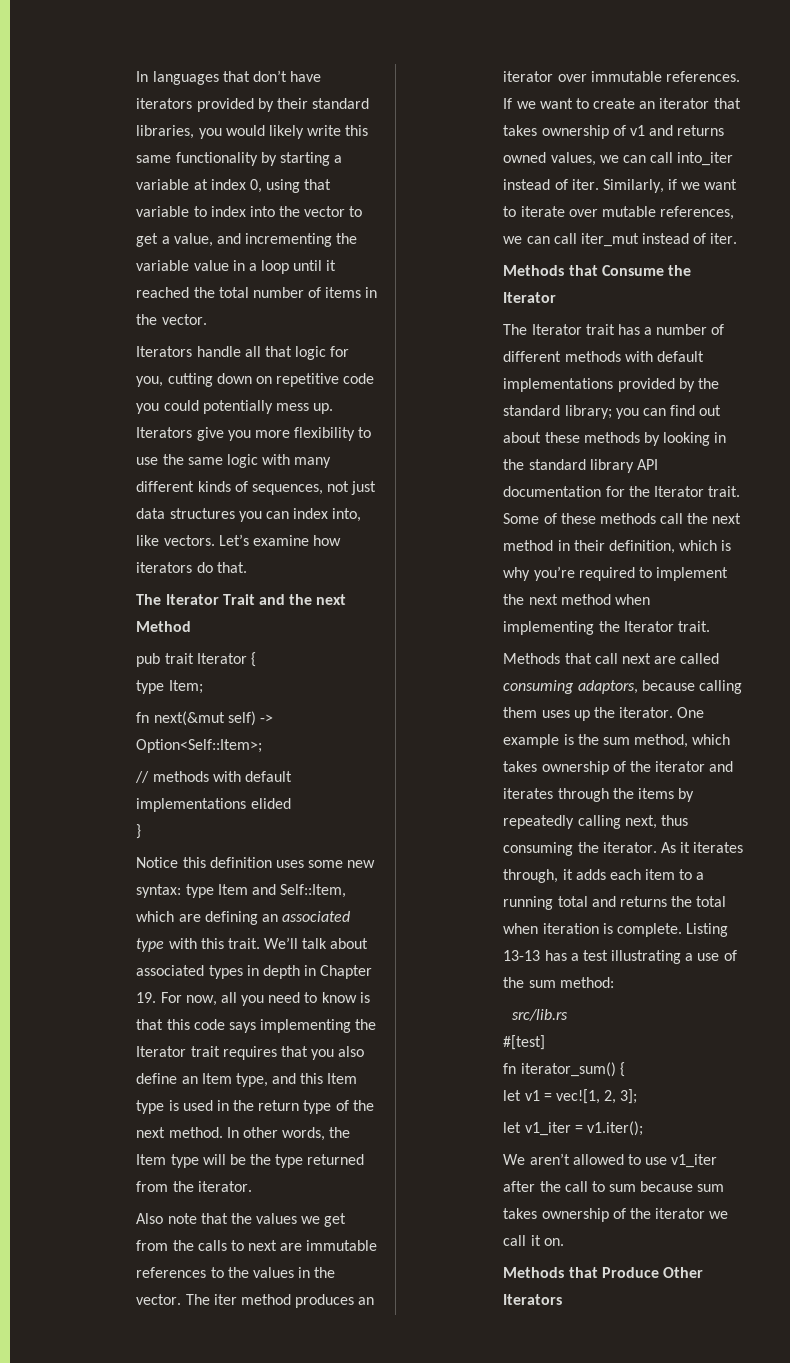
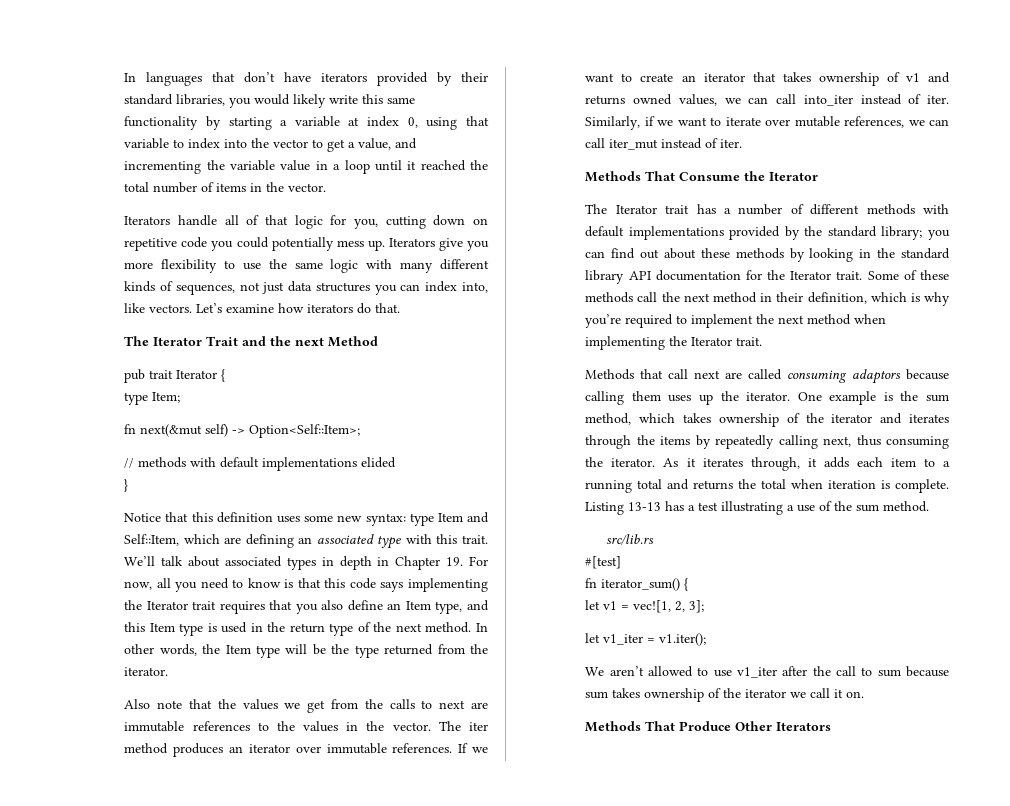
(261, 351) none -> [246,215,260,225] of
(179, 862) none -> [165,512,189,522] that
[568,265,598,276] that -> [645,171,676,181] That
[577,680,638,694] adaptors, -> [852,369,902,384] adaptors
[559,977,614,988] method: -> [883,501,930,512] method.
[568,1267,598,1278] that -> [645,721,676,731] That

